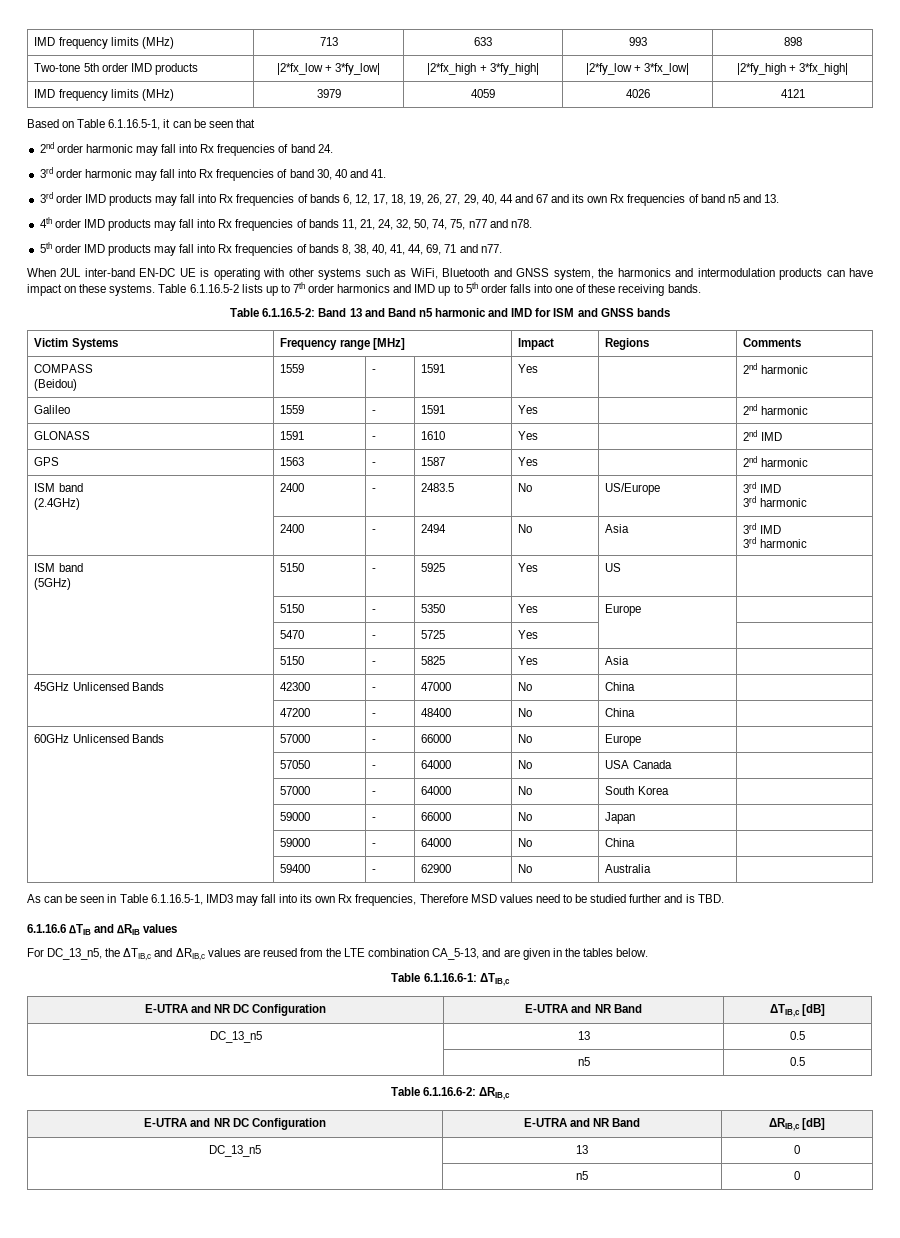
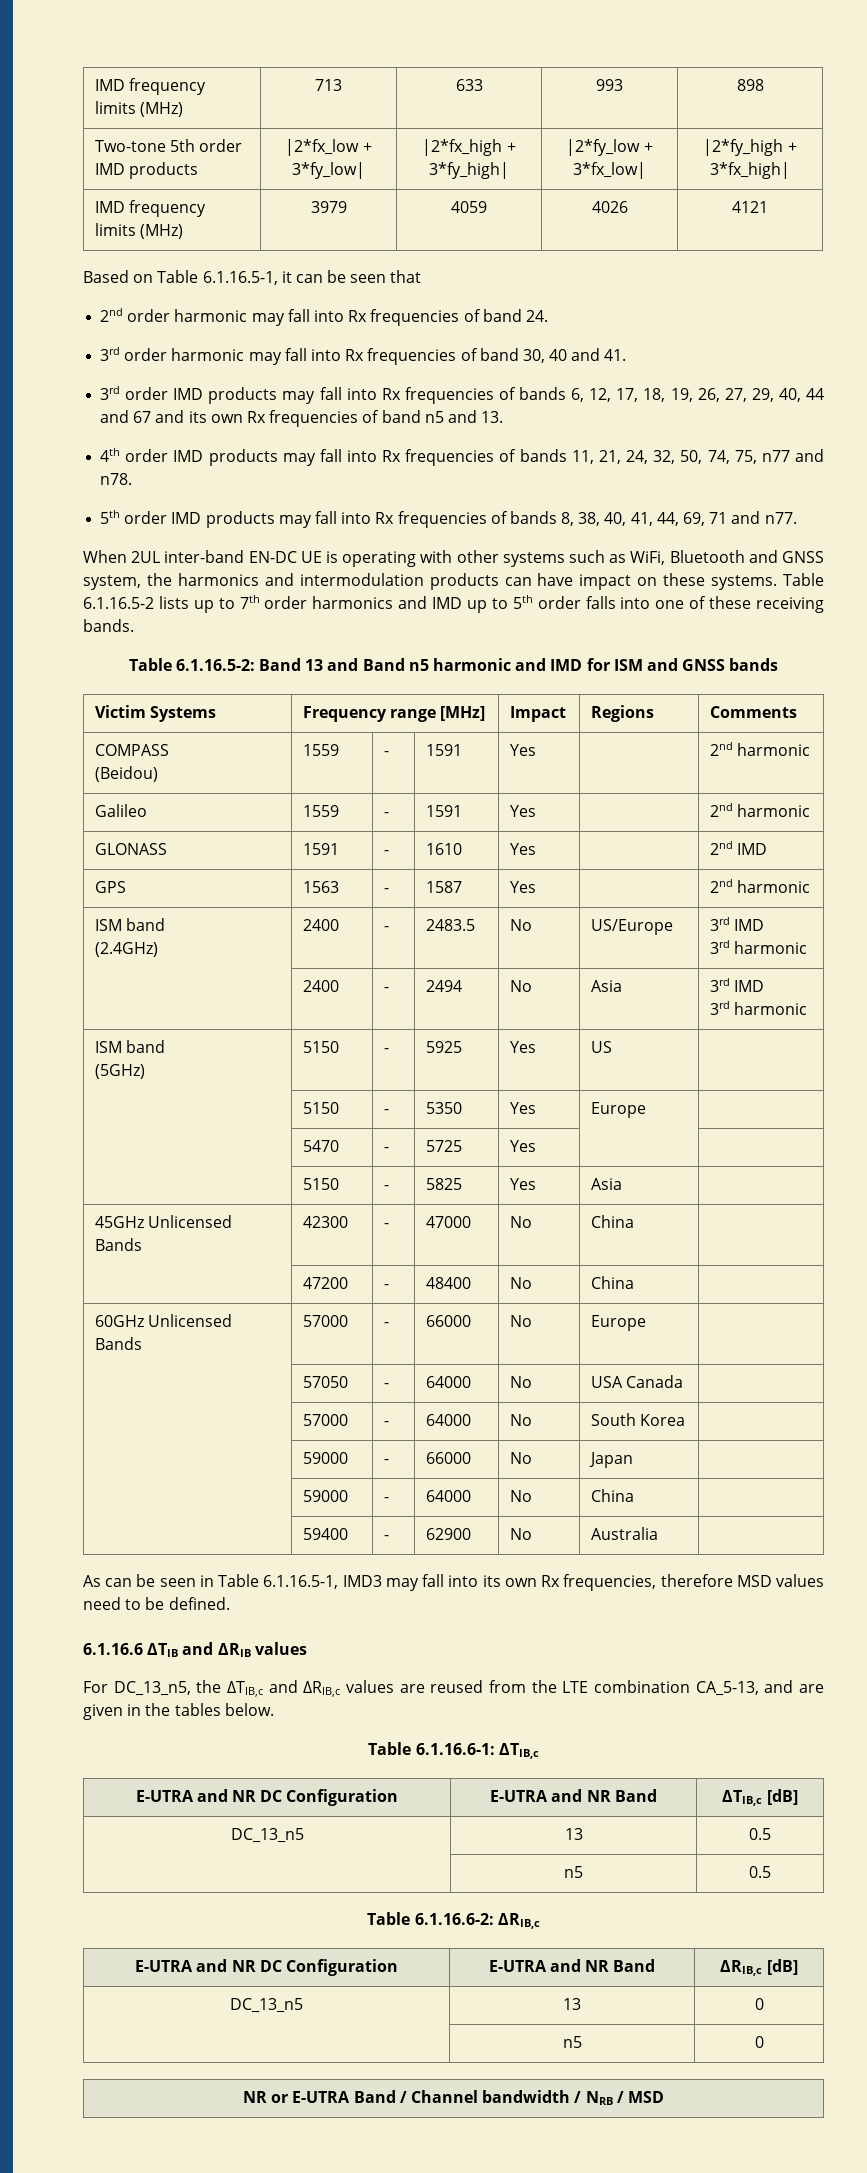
[419,894,468,903] Therefore -> [660,1574,733,1587] therefore
[590,894,724,903] studied further and is TBD. -> [168,1597,230,1610] defined.
(800, 1175) none -> [243,2090,664,2105] // NR or E-UTRA Band / Channel bandwidth / NRB / MSD

